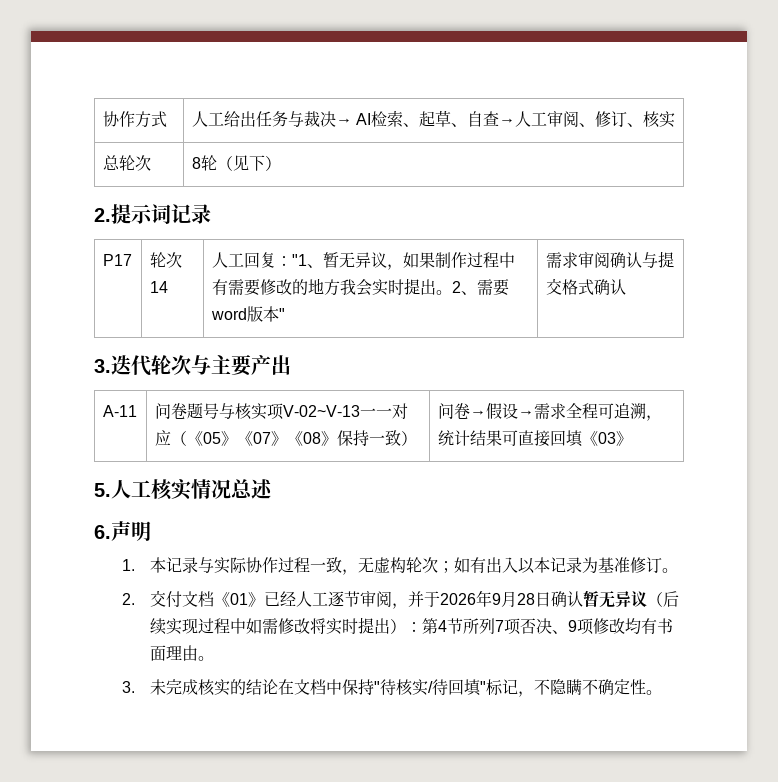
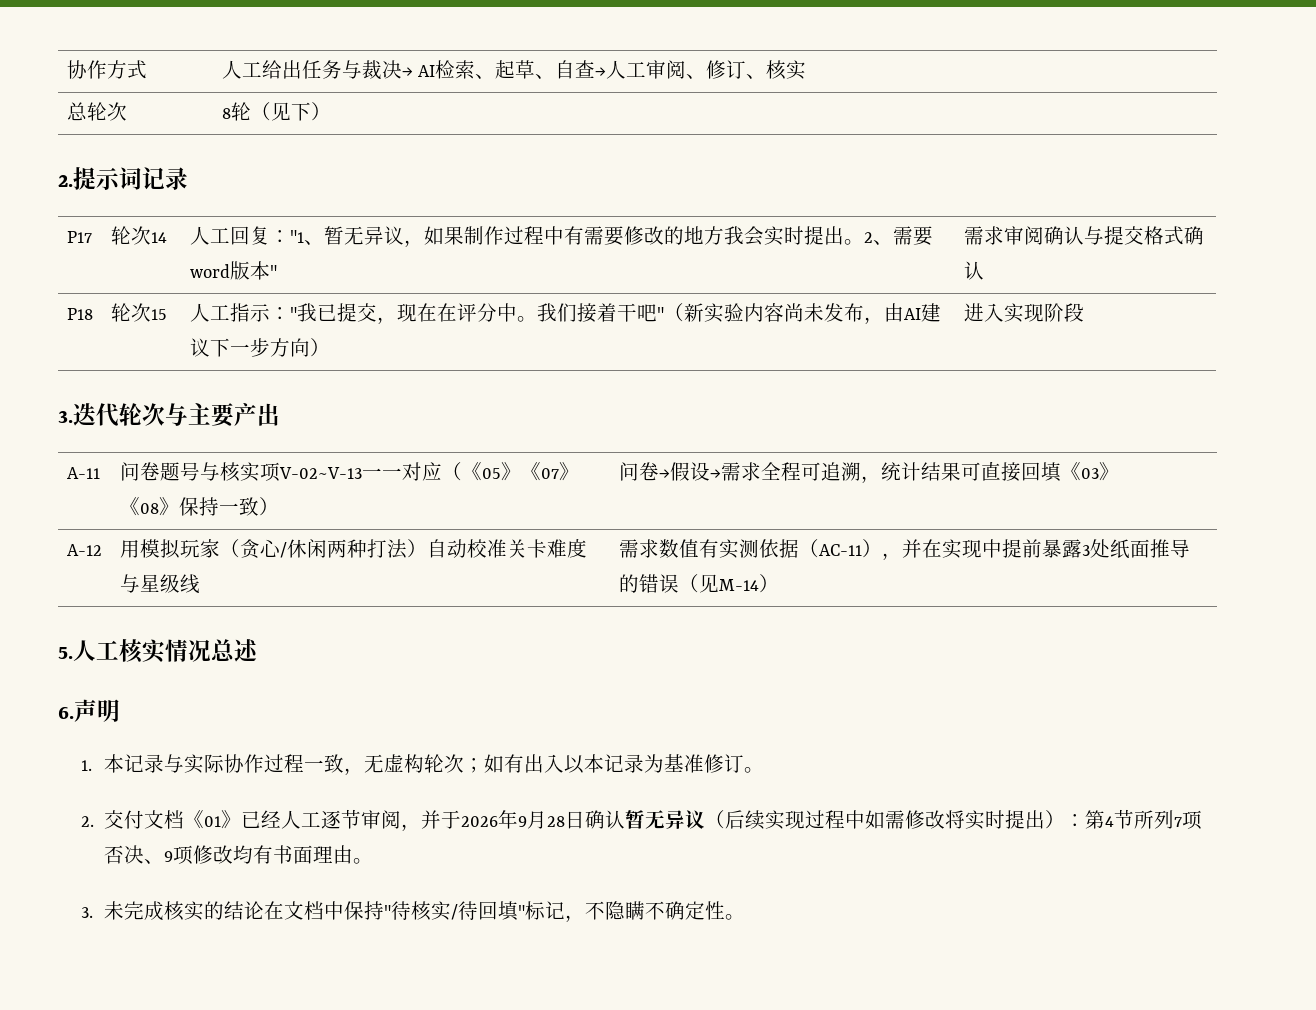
(626, 287) none -> [66,308,93,320] [110,303,167,322] [189,303,941,324] [189,338,330,357] [963,303,1084,323] // P18 | 轮次15 | 人工指示："我已提交，现在在评分中。我们接着干吧"（新实验内容尚未发布，由AI建议下一步方向） | 进入实现阶段
(632, 438) none -> [66,544,102,556] [119,539,587,559] [119,574,200,594] [618,539,1190,560] [618,574,779,593] // A-12 | 用模拟玩家（贪心/休闲两种打法）自动校准关卡难度与星级线 | 需求数值有实测依据（AC-11），并在实现中提前暴露3处纸面推导的错误（见M-14）

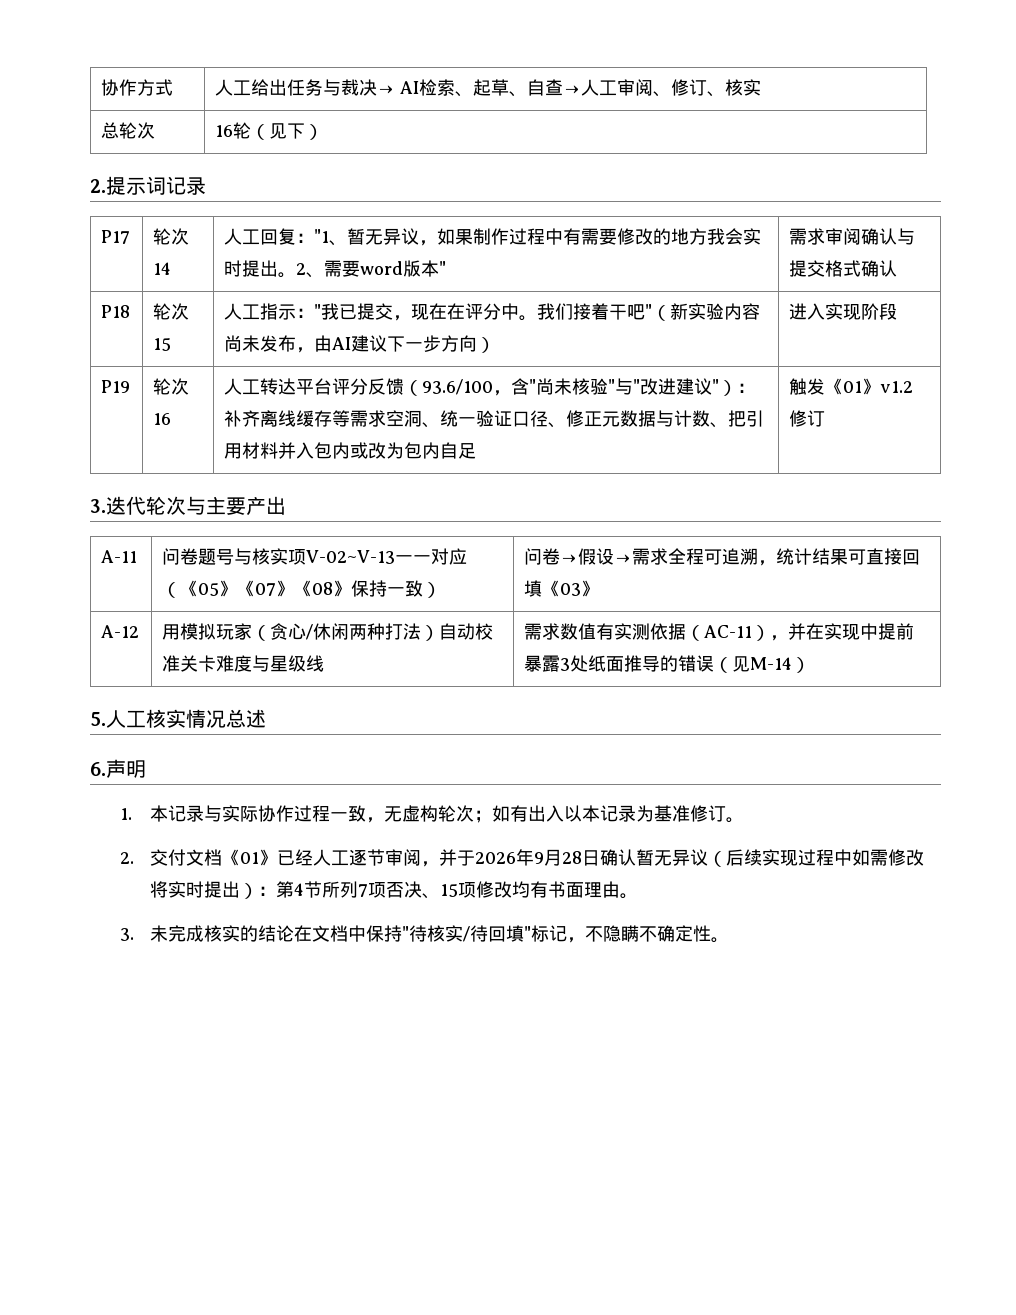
[221,108,231,119] 8 -> [215,125,234,137] 16
(1084, 312) none -> [101,380,131,393] [153,378,190,395] [153,413,172,425] [224,378,756,396] [224,410,765,428] [224,442,477,459] [789,378,914,395] [789,410,826,427] // P19 | 轮次16 | 人工转达平台评分反馈（93.6/100，含"尚未核验"与"改进建议"）：补齐离线缓存等需求空洞、统一验证口径、修正元数据与计数、把引用材料并入包内或改为包内自足 | 触发《01》v1.2修订
[163,851,173,862] 9 -> [440,884,459,897] 15

